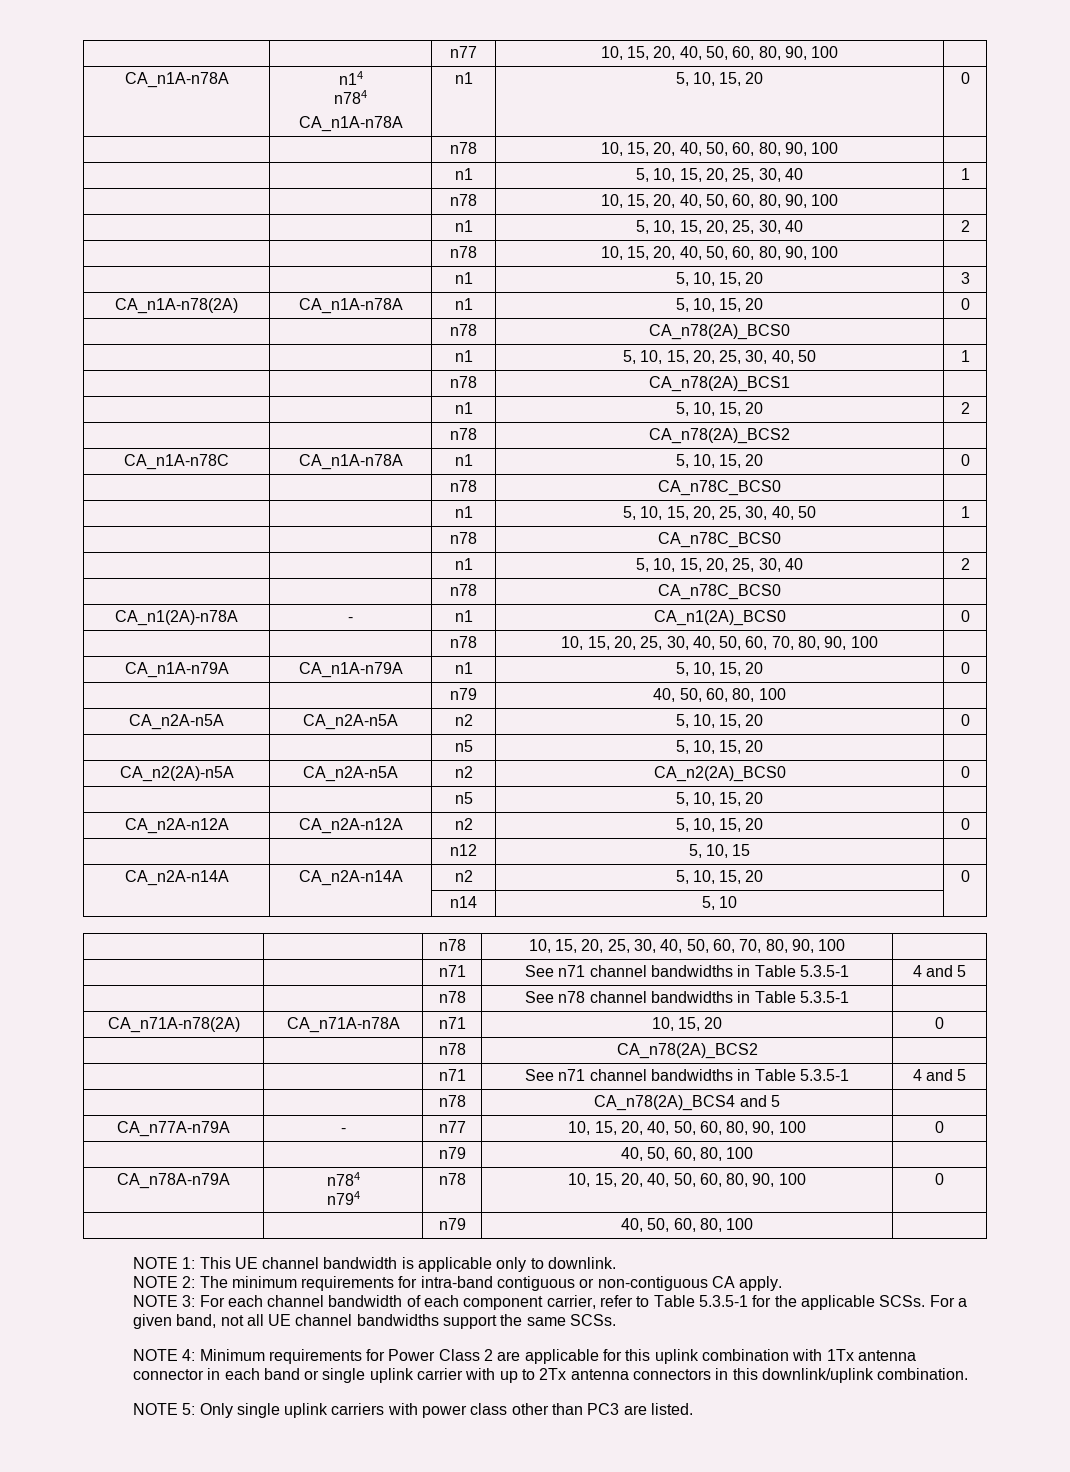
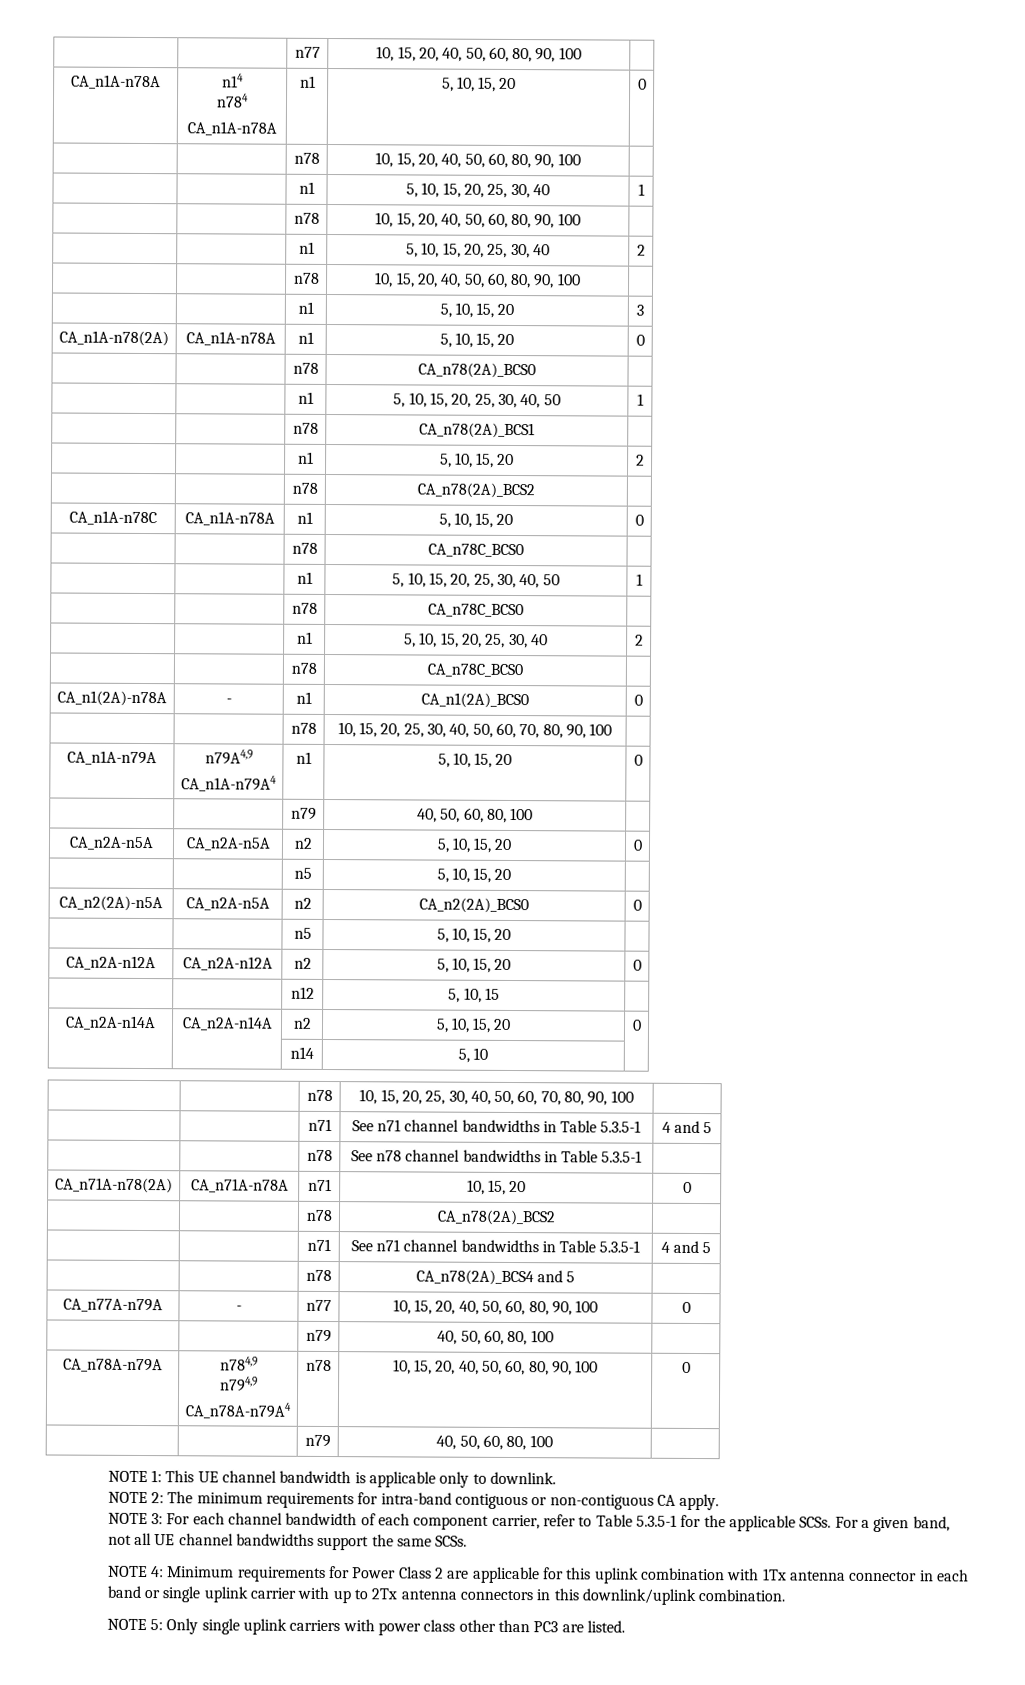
[298,662,403,678] CA_n1A-n79A -> [204,749,253,765] [181,775,277,792] n79A4,9 // CA_n1A-n79A4
[326,1172,360,1186] [326,1191,360,1205] n784 // n794 -> [219,1356,258,1371] [219,1376,258,1392] [185,1402,291,1419] n784,9 // n794,9 // CA_n78A-n79A4

